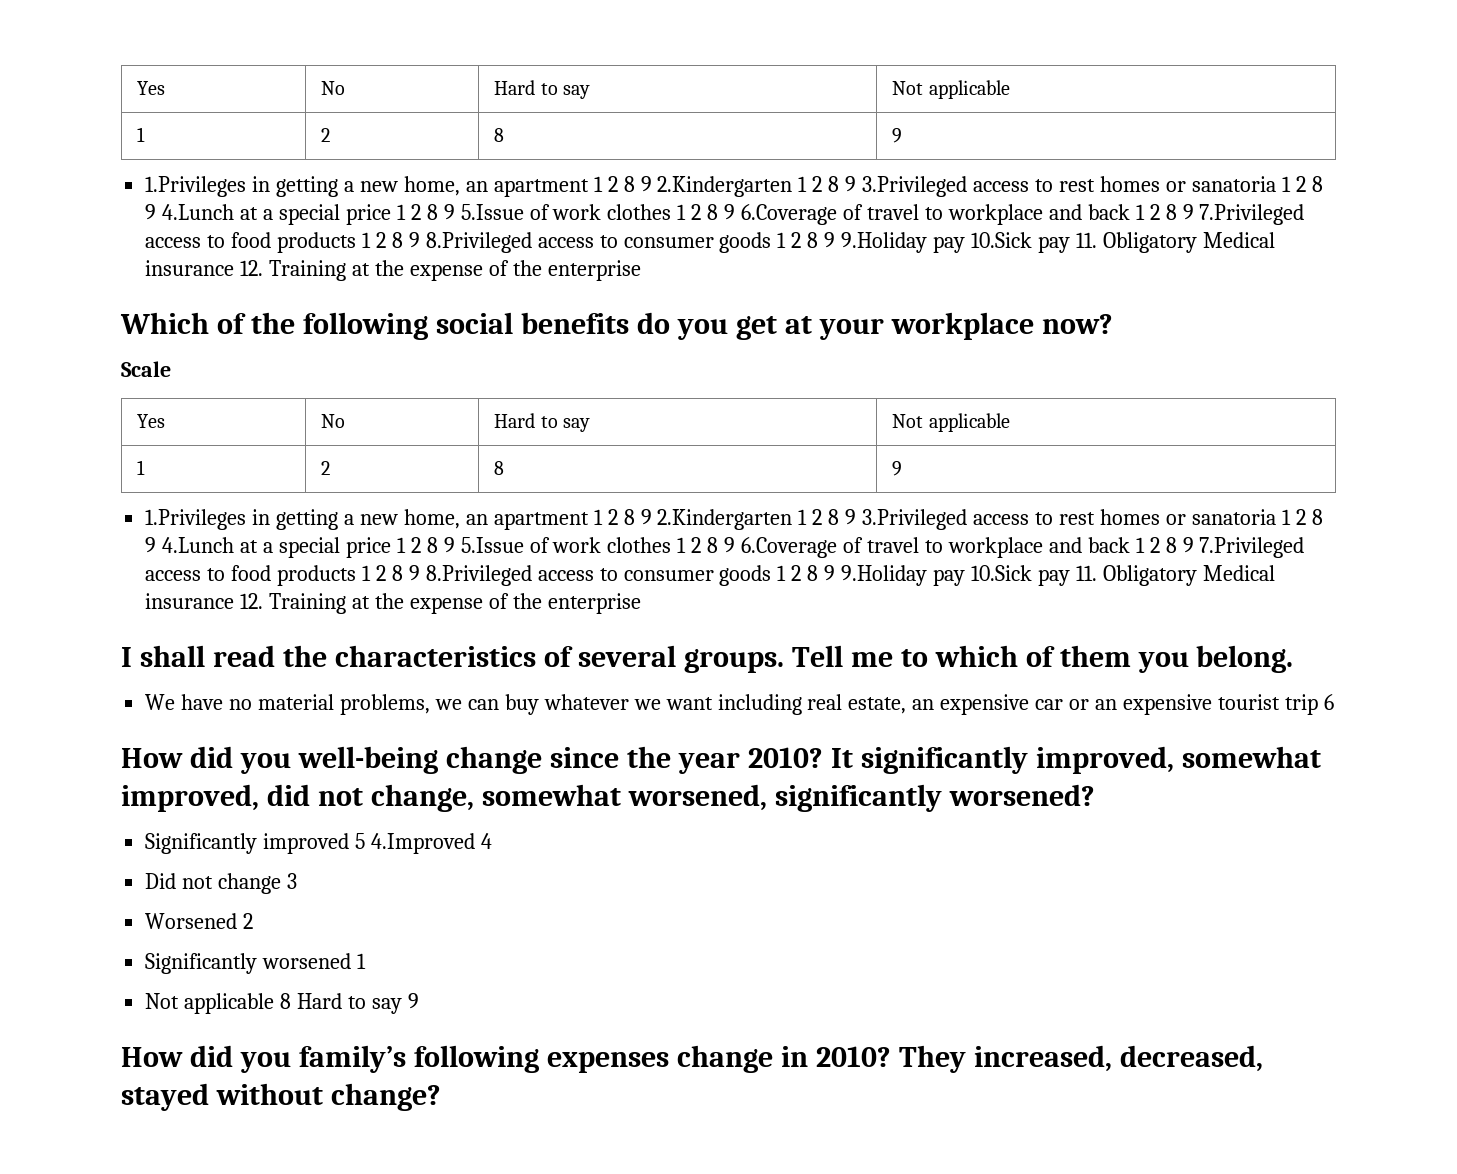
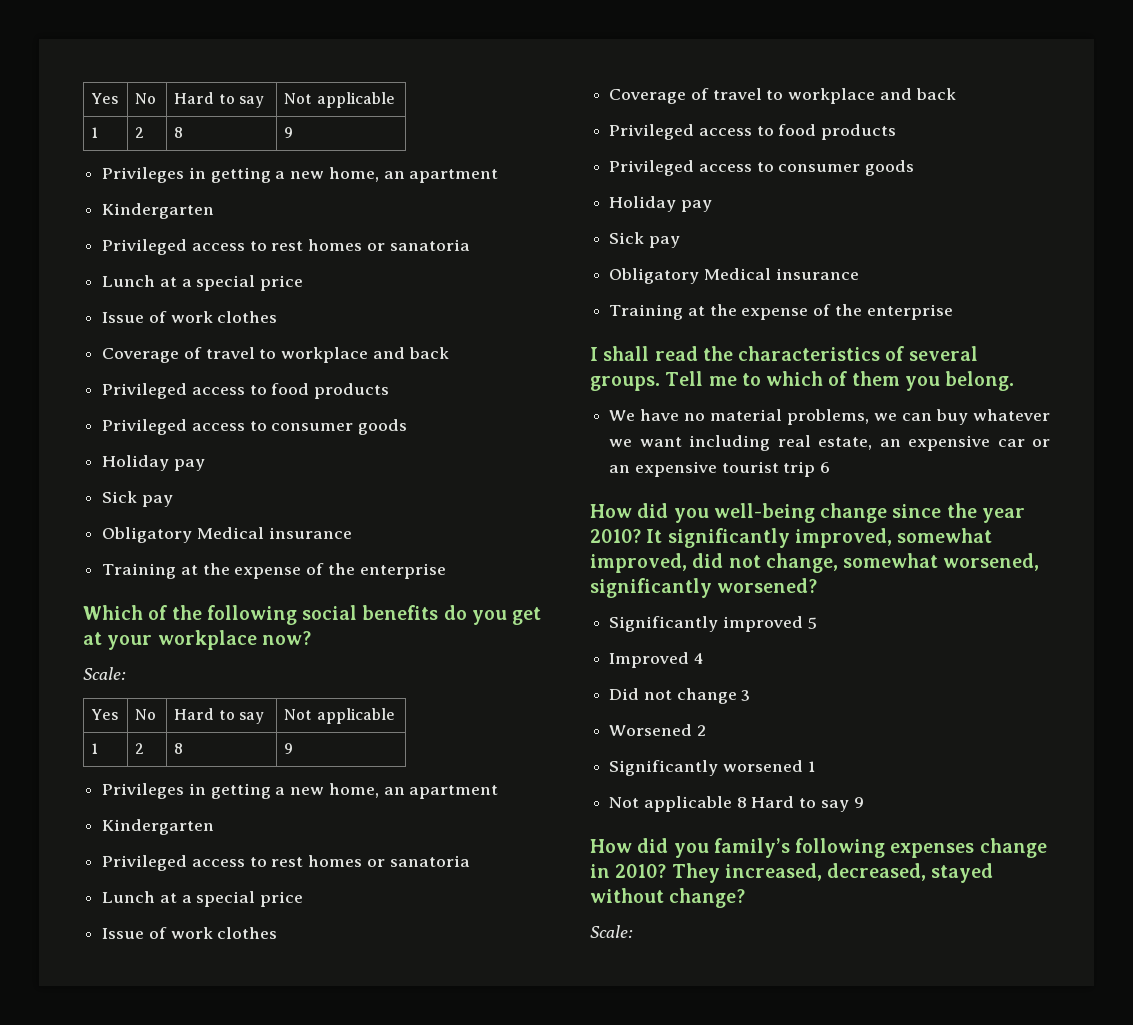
[145,176,1323,197] [145,204,1305,225] [145,232,1275,253] [145,260,264,276] 1.Privileges in getting a new home, an apartment 1 2 8 9 2.Kindergarten 1 2 8 9 3.Privileged access to rest homes or sanatoria 1 2 8 9 4.Lunch at a special price 1 2 8 9 5.Issue of work clothes 1 2 8 9 6.Coverage of travel to workplace and back 1 2 8 9 7.Privileged access to food products 1 2 8 9 8.Privileged access to consumer goods 1 2 8 9 9.Holiday pay 10.Sick pay 11. Obligatory Medical insurance 12. -> [102,167,499,183] [102,203,215,219] [102,239,470,255] [102,275,304,291] [102,311,278,323] [102,347,449,363] [102,383,390,399] [102,419,408,435] [102,455,205,471] [102,491,173,507] [102,527,352,543] Privileges in getting a new home, an apartment // Kindergarten // Privileged access to rest homes or sanatoria // Lunch at a special price // Issue of work clothes // Coverage of travel to workplace and back // Privileged access to food products // Privileged access to consumer goods // Holiday pay // Sick pay // Obligatory Medical insurance //
[121,361,171,377] Scale -> [83,667,126,680] Scale:
[145,509,1323,530] [145,537,1305,558] [145,565,1275,586] [145,593,264,609] 1.Privileges in getting a new home, an apartment 1 2 8 9 2.Kindergarten 1 2 8 9 3.Privileged access to rest homes or sanatoria 1 2 8 9 4.Lunch at a special price 1 2 8 9 5.Issue of work clothes 1 2 8 9 6.Coverage of travel to workplace and back 1 2 8 9 7.Privileged access to food products 1 2 8 9 8.Privileged access to consumer goods 1 2 8 9 9.Holiday pay 10.Sick pay 11. Obligatory Medical insurance 12. -> [102,783,499,799] [102,819,215,835] [102,855,470,871] [102,891,304,907] [102,927,278,939] [609,88,956,104] [609,124,897,140] [609,160,915,176] [609,196,712,212] [609,232,680,248] [609,268,859,284] Privileges in getting a new home, an apartment // Kindergarten // Privileged access to rest homes or sanatoria // Lunch at a special price // Issue of work clothes // Coverage of travel to workplace and back // Privileged access to food products // Privileged access to consumer goods // Holiday pay // Sick pay // Obligatory Medical insurance //
[371,833,476,854] 4.Improved -> [609,652,690,668] // Improved
(441, 1097) none -> [590,925,633,938] // Scale:

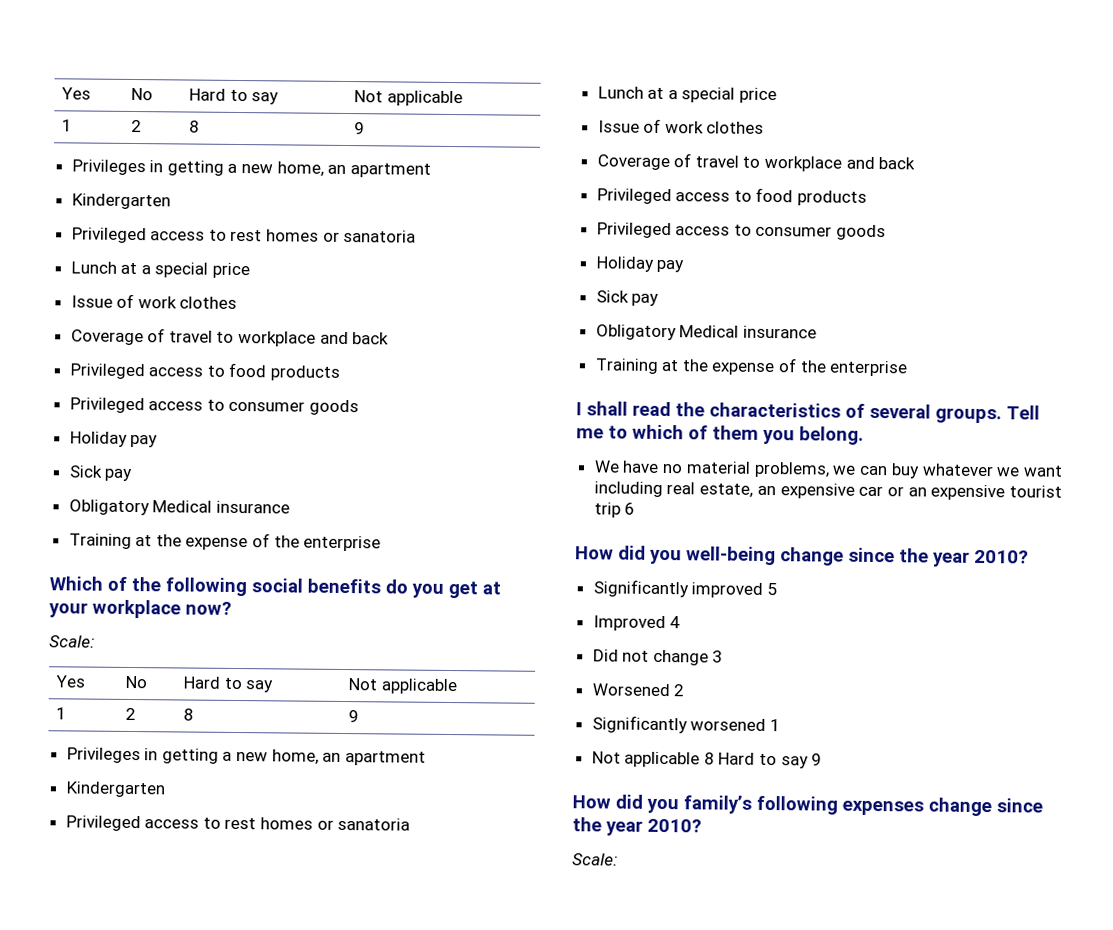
[646,528,993,548] [590,553,1040,573] [590,578,818,598] It significantly improved, somewhat improved, did not change, somewhat worsened, significantly worsened? -> (1029, 556) none
[590,863,994,883] [590,888,746,908] in 2010? They increased, decreased, stayed without change? -> [996,798,1043,813] [572,817,702,836] since the year 2010?

